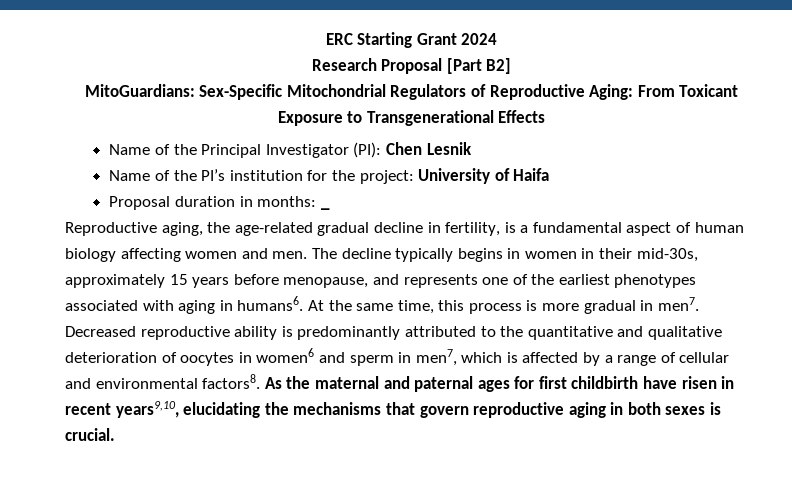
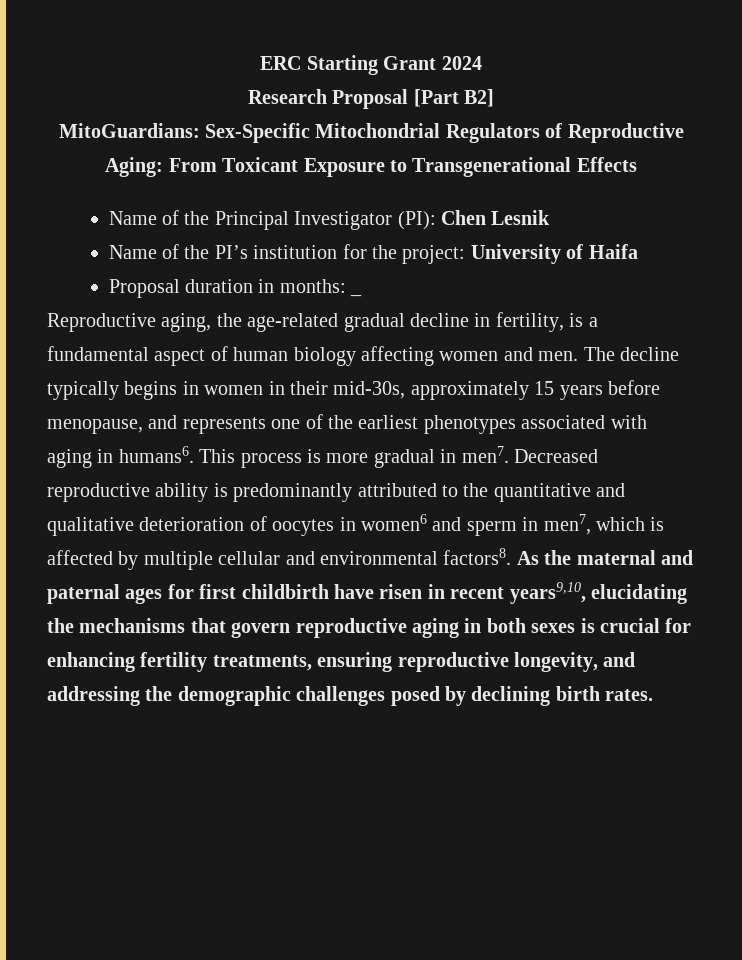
[307,300,465,314] At the same time, this -> [199,449,236,463] This
[604,352,676,366] a range of -> [143,551,213,570] multiple
[65,428,115,441] crucial. -> [599,618,692,633] [47,652,636,672] [47,686,654,706] crucial for enhancing fertility treatments, ensuring reproductive longevity, and addressing the demographic challenges posed by declining birth rates.

